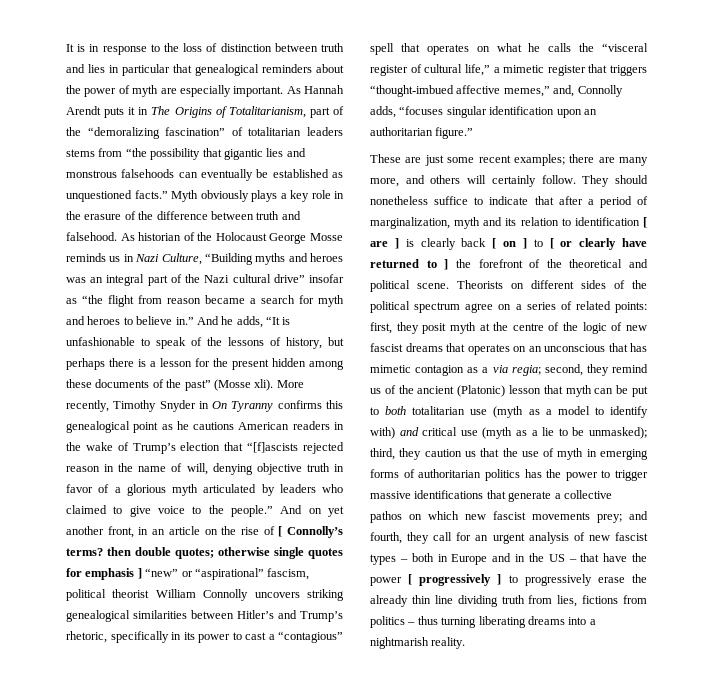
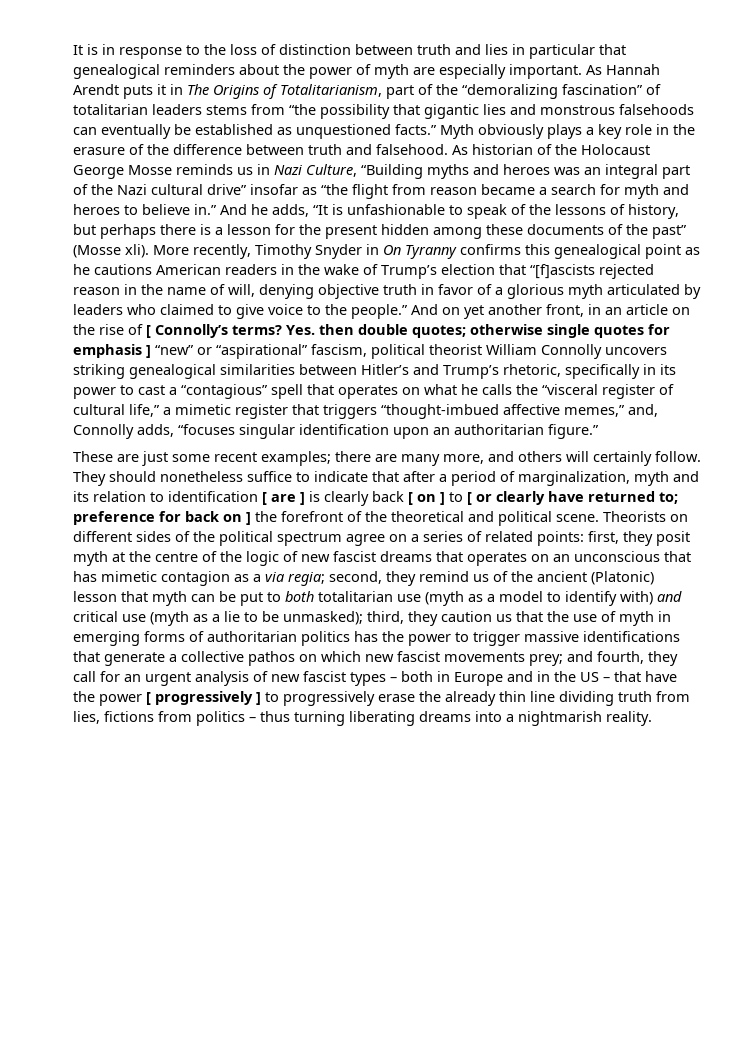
(103, 552) none -> [286,325,315,335] Yes.
[426,260,437,268] to -> [659,492,678,504] [73,511,242,525] to; preference for back on

